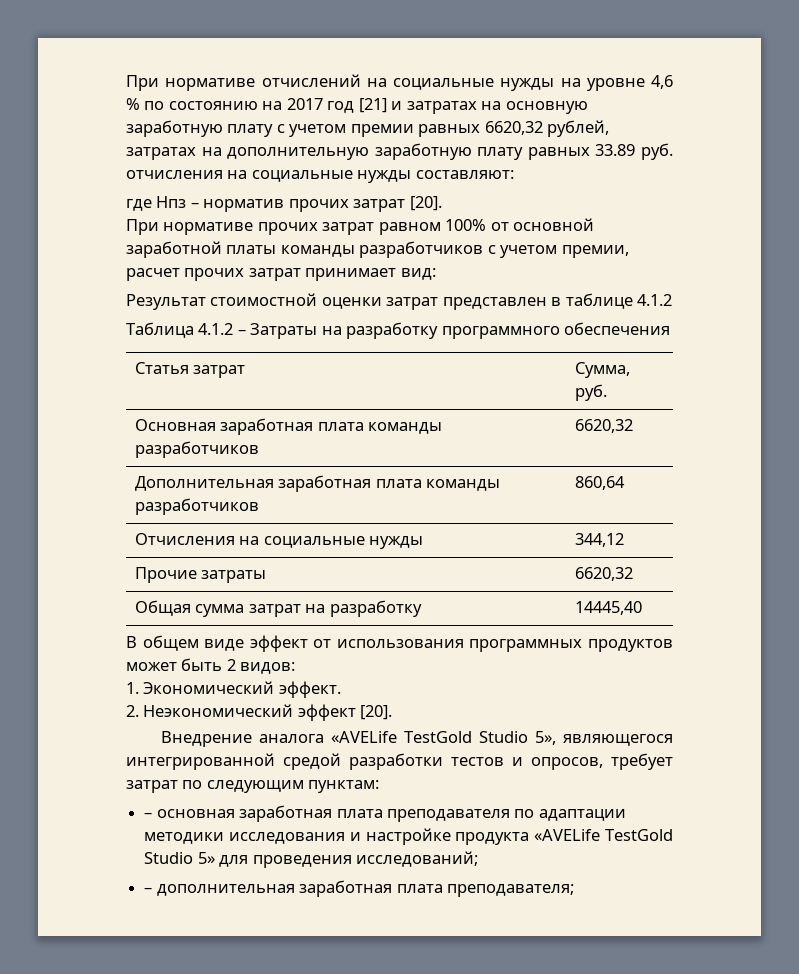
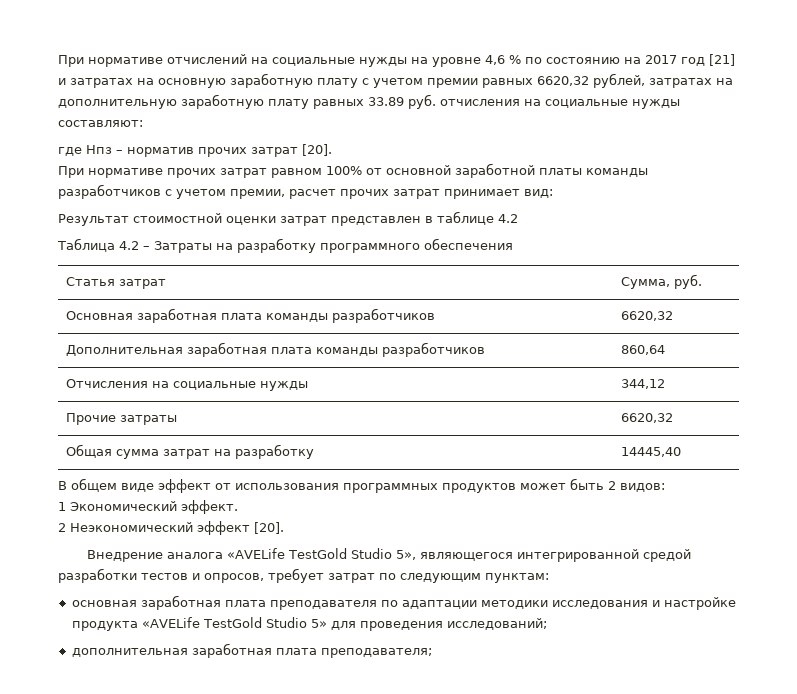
[637,294,673,306] 4.1.2 -> [498,214,518,223] 4.2
[198,323,234,335] 4.1.2 -> [119,241,139,250] 4.2
[126,682,139,694] 1. -> [58,502,66,511] 1
[126,705,139,717] 2. -> [58,523,66,532] 2
[144,812,153,818] – -> (549, 578) none
[144,887,153,893] – -> (547, 624) none

